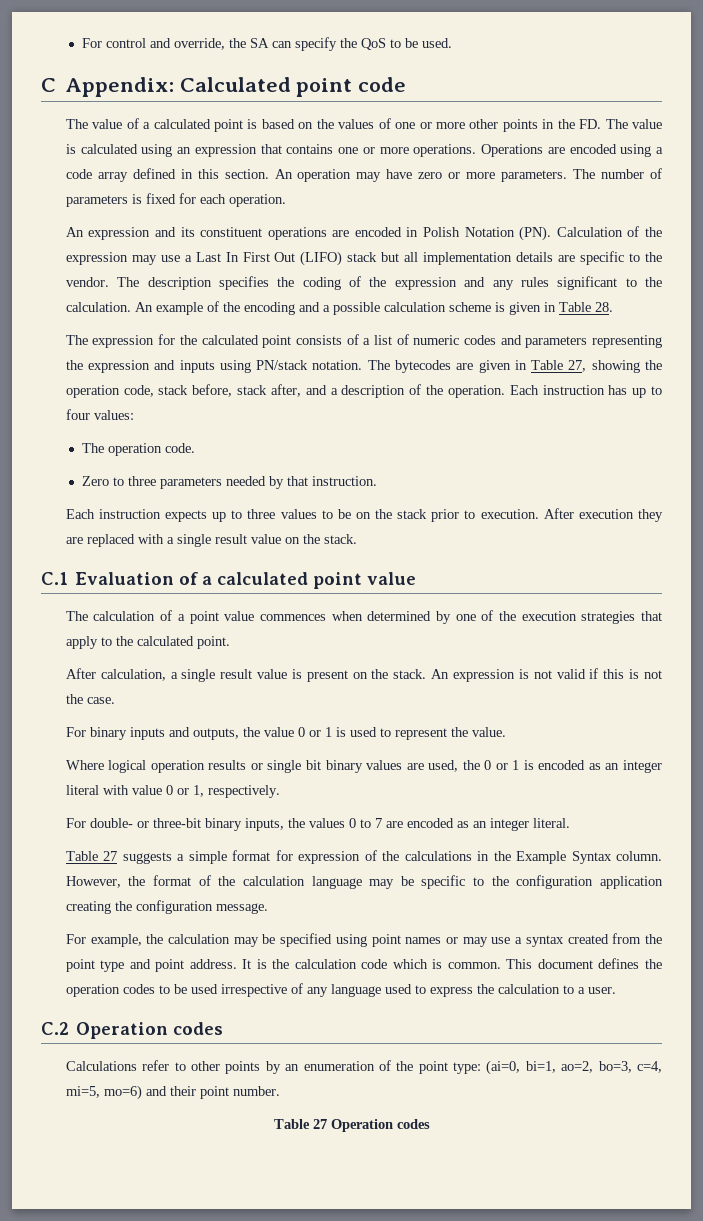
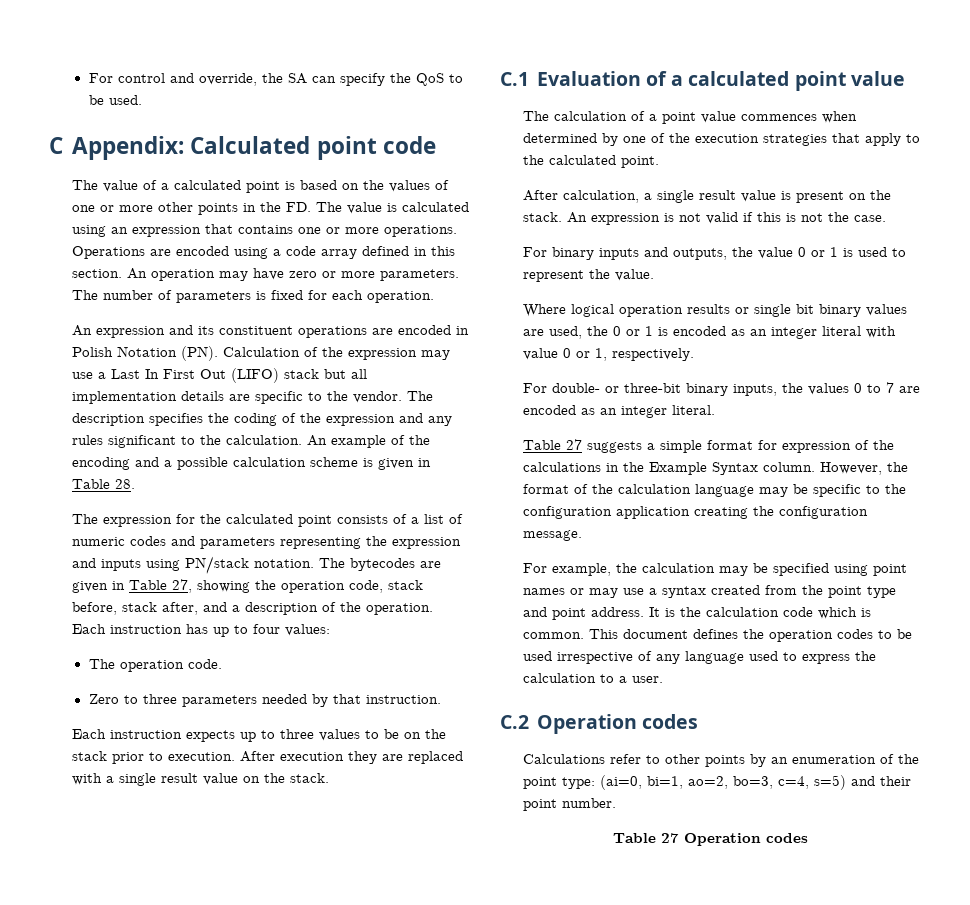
[65,1085,142,1100] mi=5, mo=6) -> [814,775,847,790] s=5)

